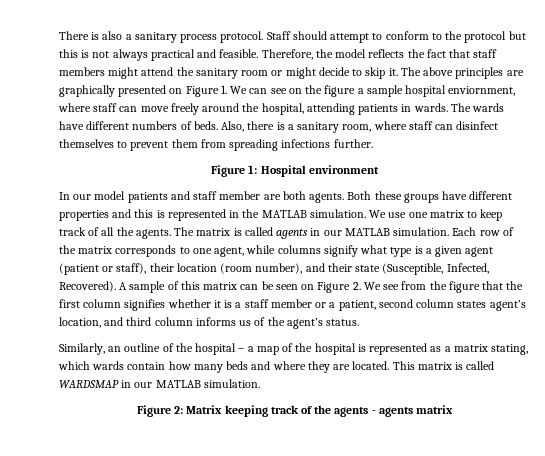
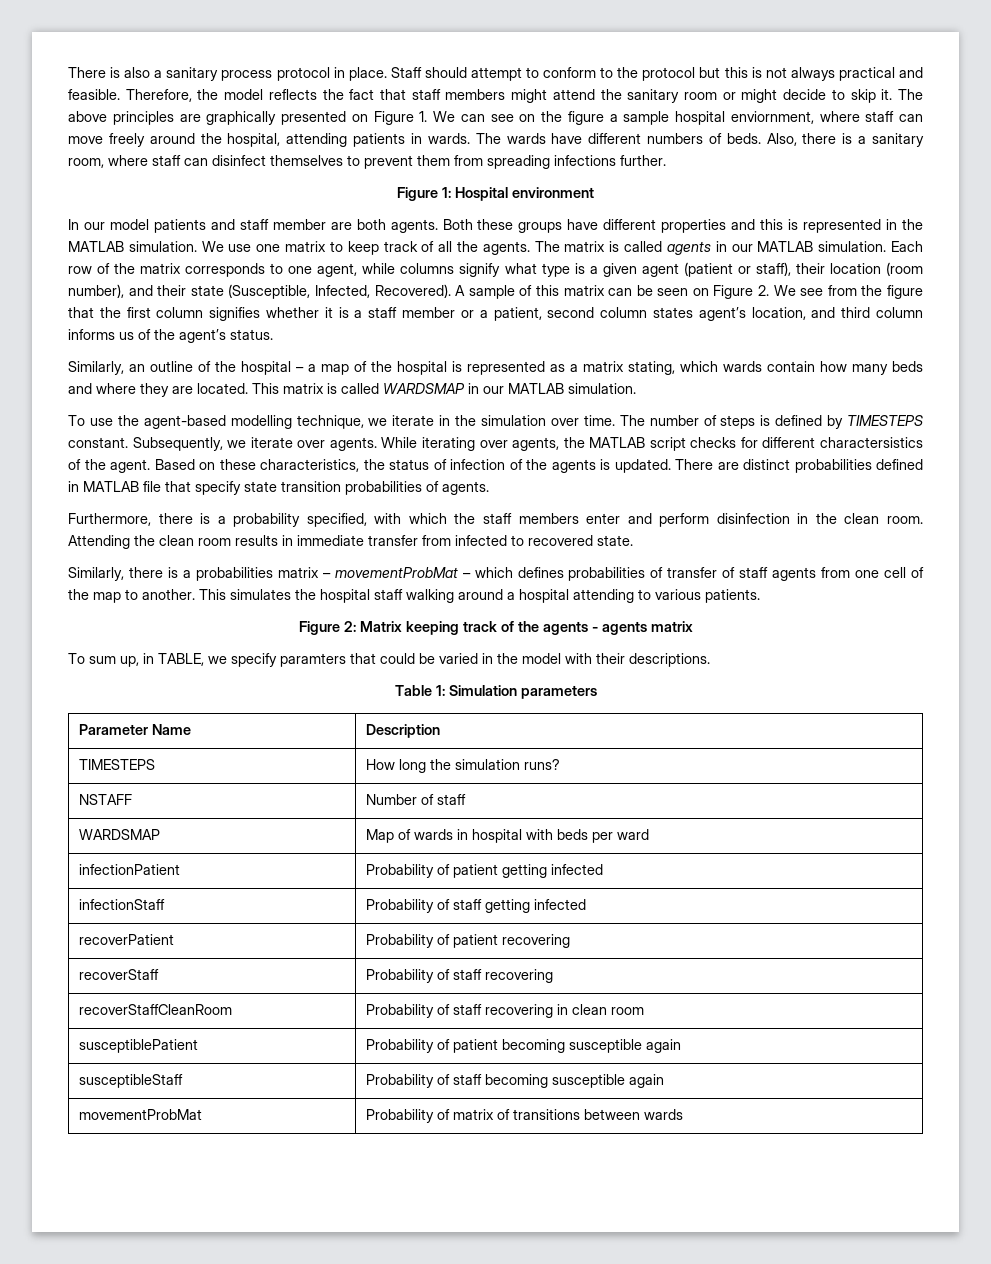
[220,31,264,43] protocol. -> [276,67,387,81] protocol in place.
(260, 383) none -> [68,415,923,429] [68,437,923,451] [68,459,923,473] [68,481,489,495] [68,513,923,527] [68,535,633,549] [68,567,925,581] [68,589,760,603] // To use the agent-based modelling technique, we iterate in the simulation over time. The number of steps is defined by TIMESTEPS constant. Subsequently, we iterate over agents. While iterating over agents, the MATLAB script checks for different charactersistics of the agent. Based on these characteristics, the status of infection of the agents is updated. There are distinct probabilities defined in MATLAB file that specify state transition probabilities of agents. // Furthermore, there is a probability specified, with which the staff members enter and perform disinfection in the clean room. Attending the clean room results in immediate transfer from infected to recovered state. // Similarly, there is a probabilities matrix – movementProbMat – which defines probabilities of transfer of staff agents from one cell of the map to another. This simulates the hospital staff walking around a hospital attending to various patients.
(454, 409) none -> [68,653,710,667] [394,685,597,699] [78,724,191,735] [365,724,440,738] [78,759,155,770] [365,759,560,773] [78,794,132,805] [365,794,466,805] [78,829,160,840] [365,829,649,843] [78,864,180,875] [365,864,603,878] [78,899,165,910] [365,899,586,913] [78,934,174,945] [365,934,570,948] [78,969,159,980] [365,969,553,983] [78,1004,232,1015] [365,1004,644,1018] [78,1039,198,1053] [365,1039,681,1053] [78,1074,183,1088] [365,1074,664,1088] [78,1109,202,1120] [365,1109,683,1123] // To sum up, in TABLE, we specify paramters that could be varied in the model with their descriptions. // Table 1: Simulation parameters // Parameter Name | Description // TIMESTEPS | How long the simulation runs? // NSTAFF | Number of staff // WARDSMAP | Map of wards in hospital with beds per ward // infectionPatient | Probability of patient getting infected // infectionStaff | Probability of staff getting infected // recoverPatient | Probability of patient recovering // recoverStaff | Probability of staff recovering // recoverStaffCleanRoom | Probability of staff recovering in clean room // susceptiblePatient | Probability of patient becoming susceptible again // susceptibleStaff | Probability of staff becoming susceptible again // movementProbMat | Probability of matrix of transitions between wards

